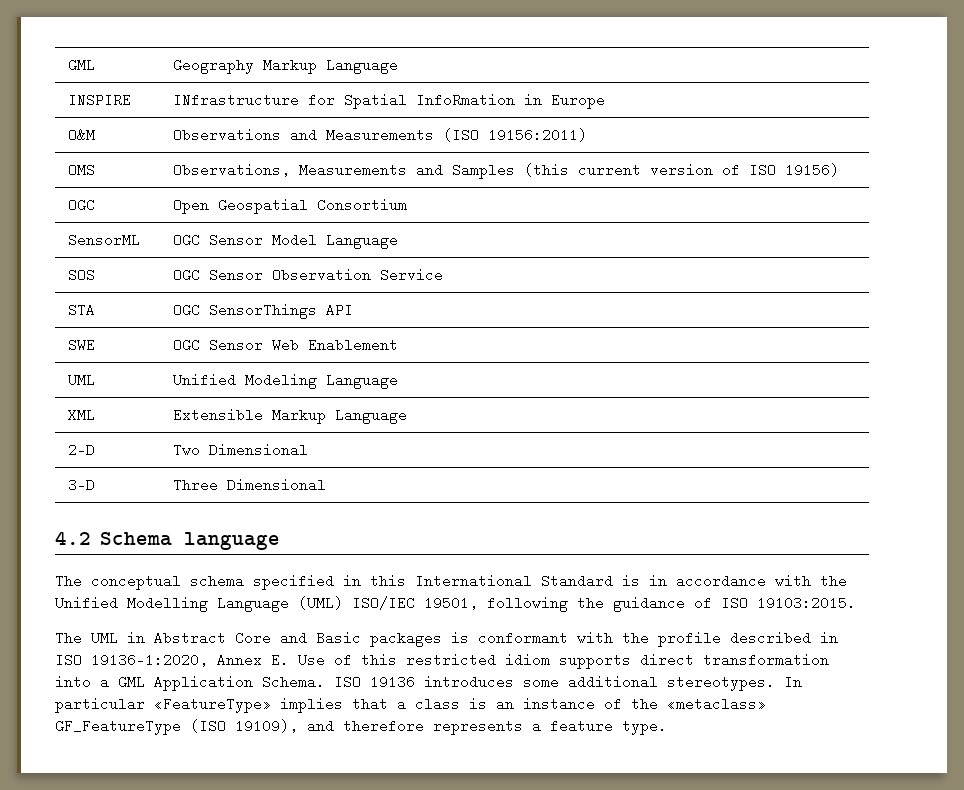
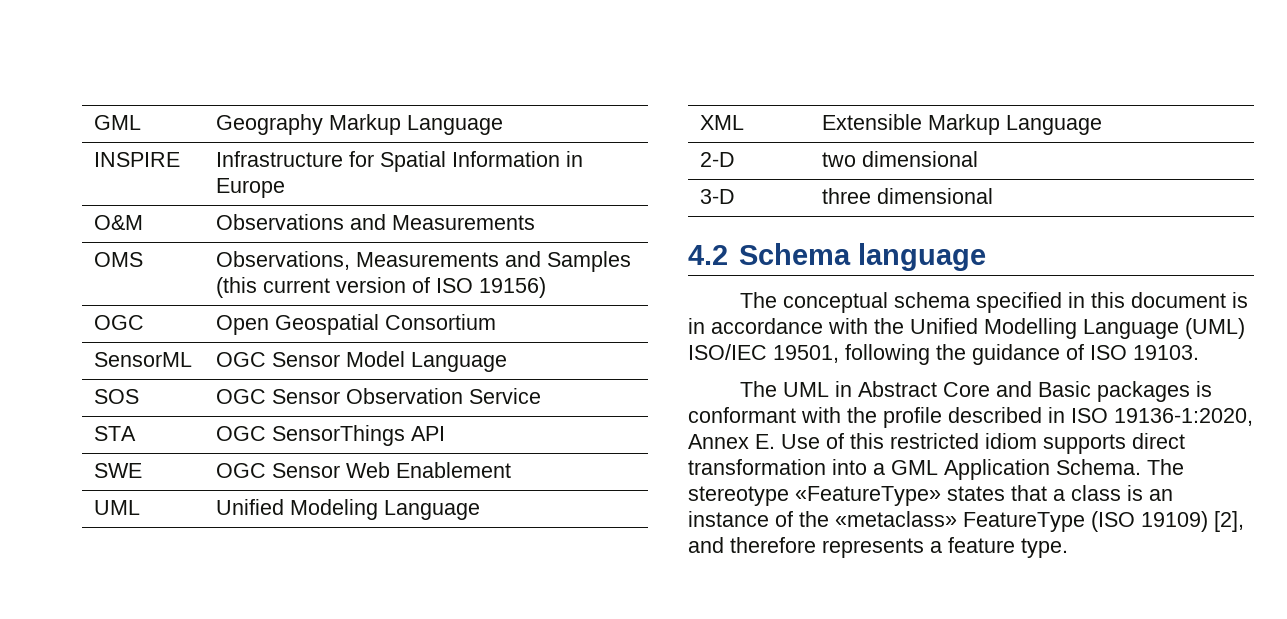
[172,93,299,107] INfrastructure -> [215,151,343,167] Infrastructure
[415,93,515,107] InfoRmation -> [451,151,560,167] Information
[442,128,587,142] (ISO 19156:2011) -> (535, 222) none
[172,443,308,457] Two Dimensional -> [821,151,978,167] two dimensional
[172,478,326,492] Three Dimensional -> [821,188,993,204] three dimensional
[415,574,613,588] International Standard -> [1130,292,1226,308] document
[757,596,856,610] 19103:2015. -> [1133,345,1199,360] 19103.
[334,675,802,691] [55,697,343,713] ISO 19136 introduces some additional stereotypes. In particular «FeatureType» implies -> [1147,459,1184,475] [688,486,1005,506] The stereotype «FeatureType» states
[55,719,298,735] GF_FeatureType (ISO 19109), -> [963,511,1244,532] FeatureType (ISO 19109) [2],

